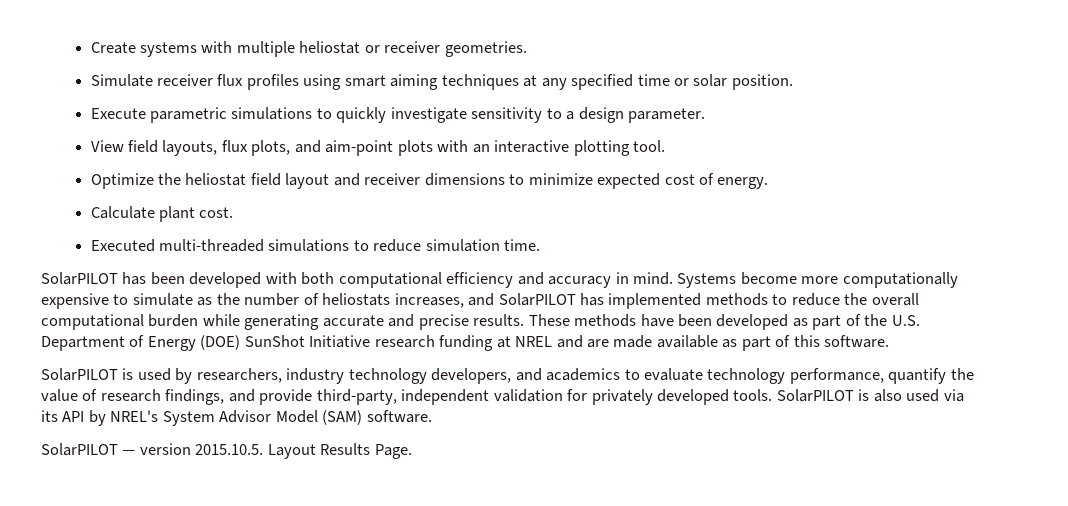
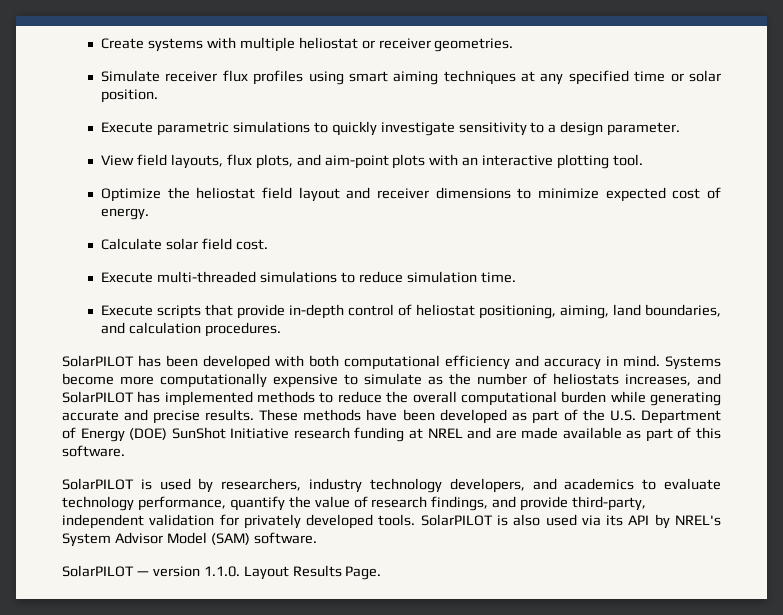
[159,206,196,222] plant -> [165,238,232,250] solar field
[90,239,155,252] Executed -> [101,272,154,283] Execute
(541, 245) none -> [101,304,721,319] [101,322,281,337] // Execute scripts that provide in-depth control of heliostat positioning, aiming, land boundaries, and calculation procedures.
[195,444,264,455] 2015.10.5. -> [203,566,240,577] 1.1.0.

